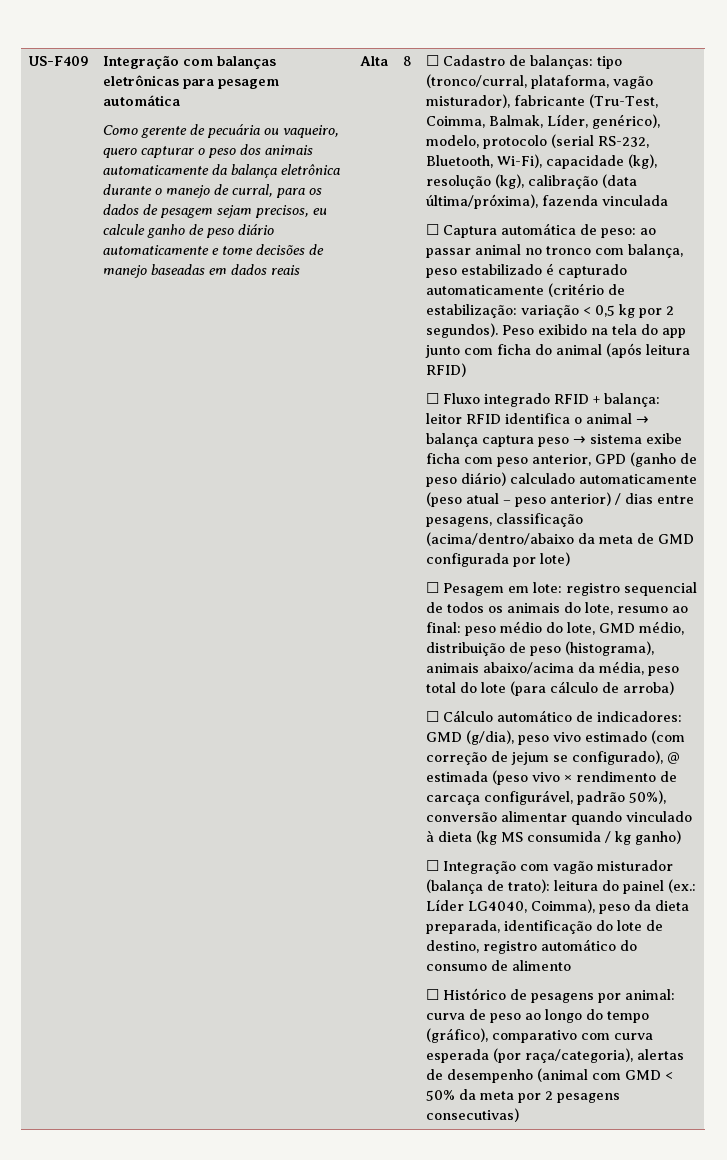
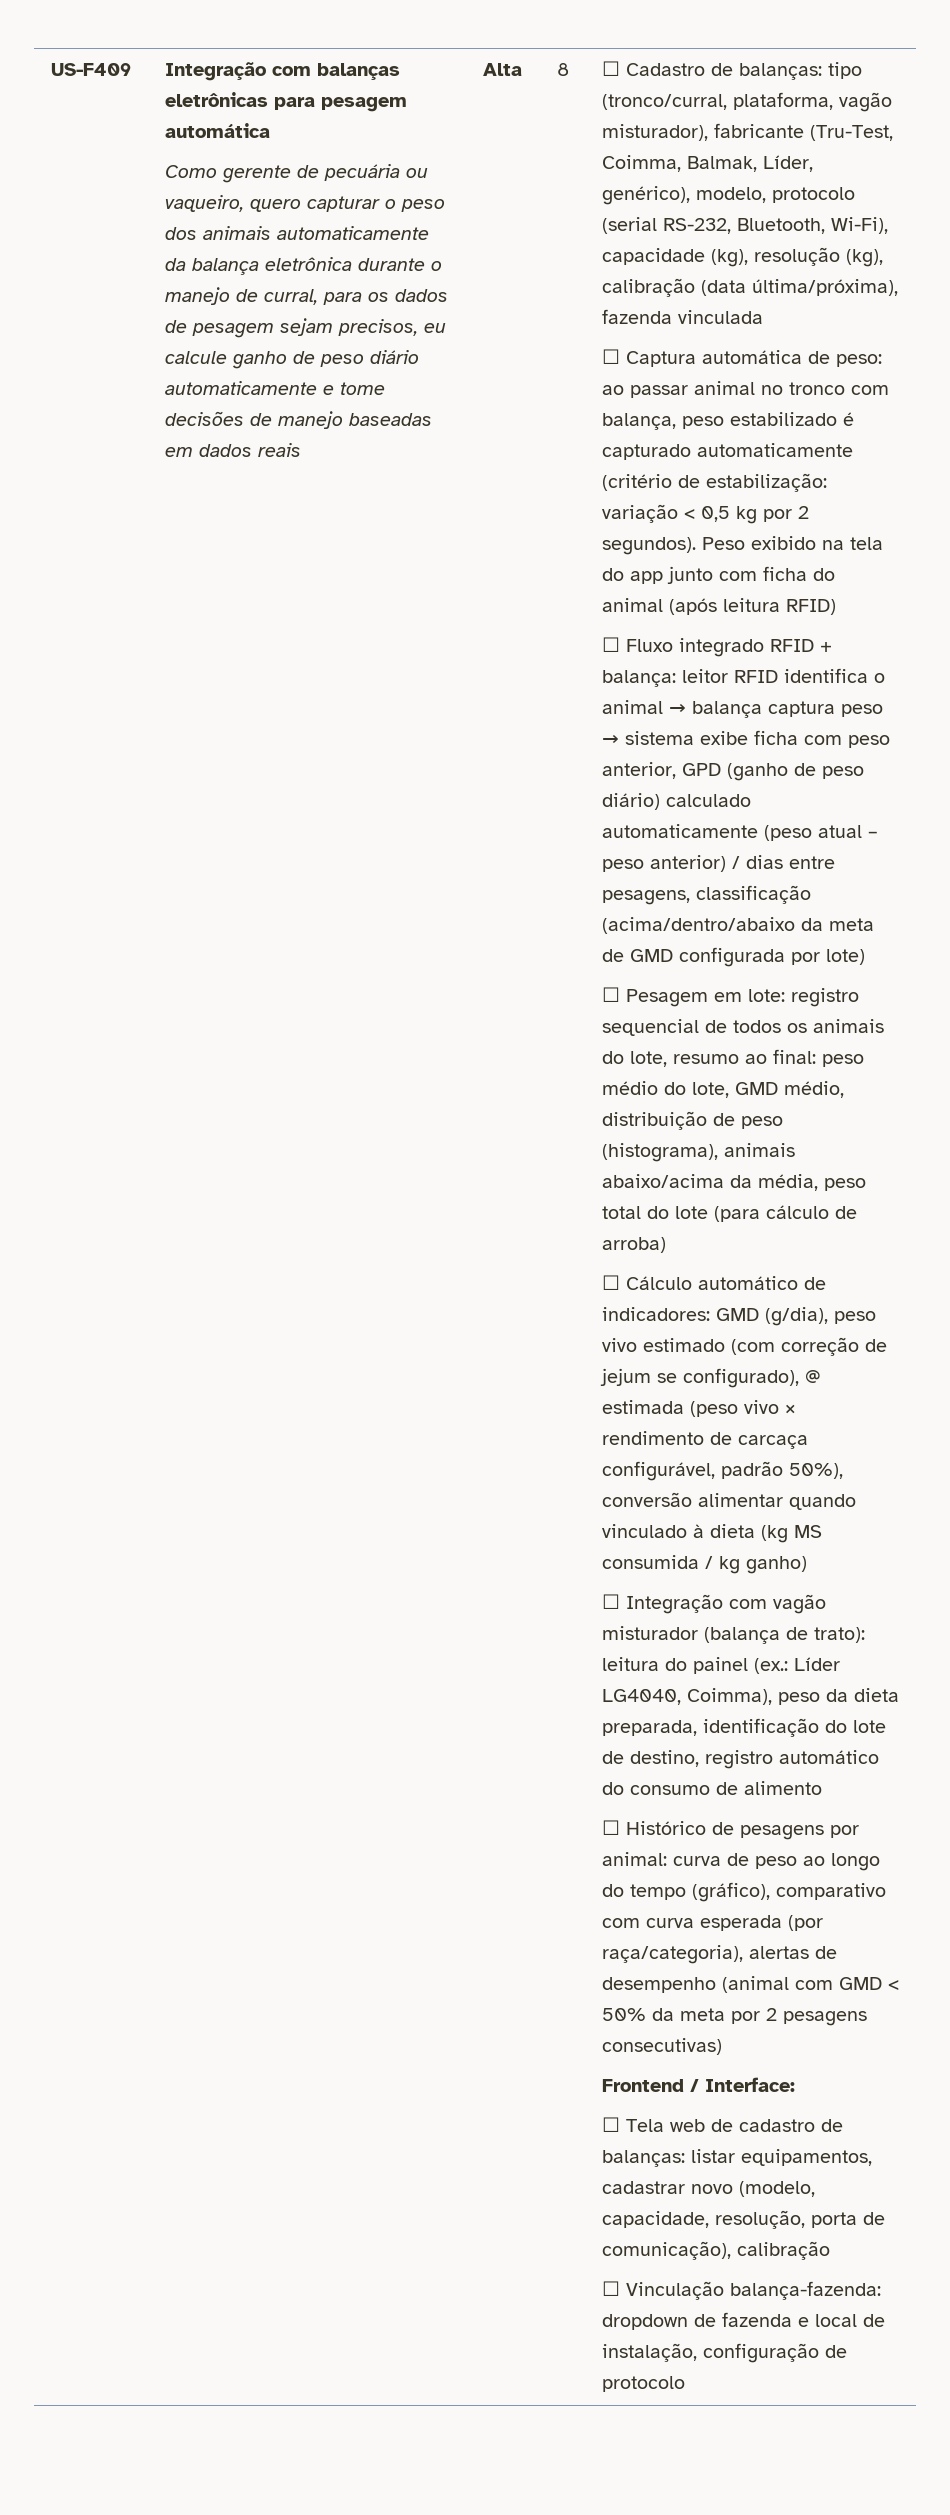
(519, 1115) none -> [601,2077,795,2092] [601,2117,843,2132] [601,2149,872,2167] [601,2181,815,2197] [601,2210,885,2229] [601,2241,830,2260] [601,2281,881,2300] [601,2312,885,2330] [601,2343,847,2363] [601,2376,685,2392] // Frontend / Interface: // ☐ Tela web de cadastro de balanças: listar equipamentos, cadastrar novo (modelo, capacidade, resolução, porta de comunicação), calibração // ☐ Vinculação balança-fazenda: dropdown de fazenda e local de instalação, configuração de protocolo

